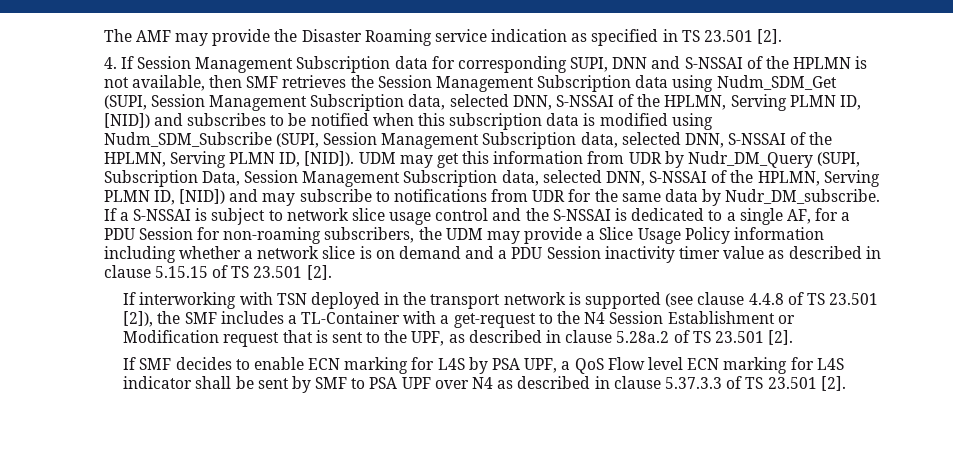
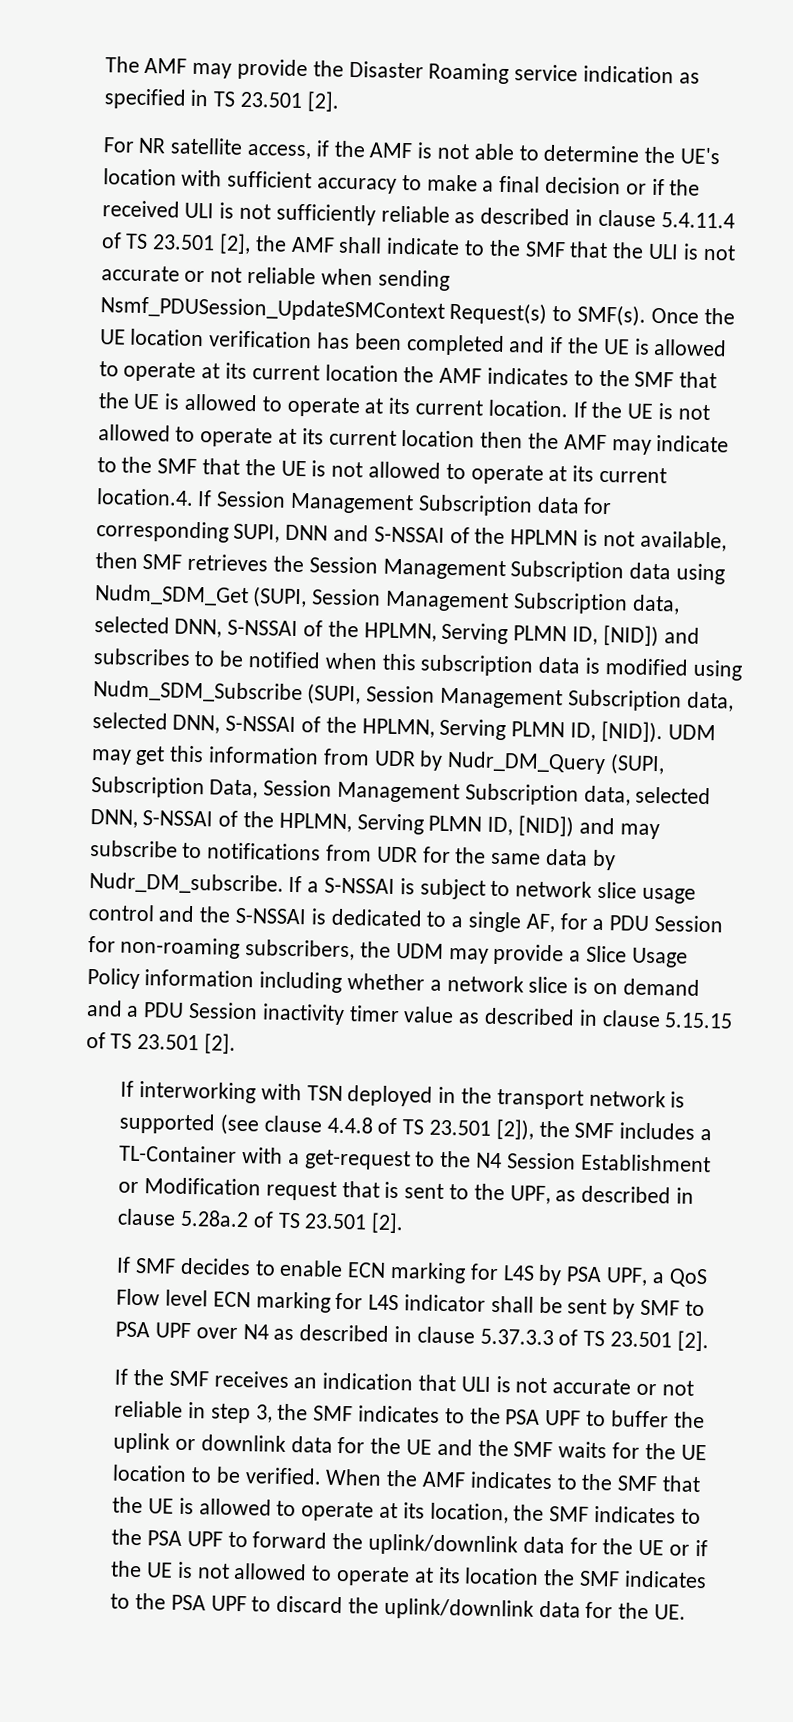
[103,57,117,69] 4. -> [102,137,721,165] [102,168,701,196] [101,200,735,229] [100,232,736,261] [100,265,450,291] [99,296,735,327] [99,328,728,357] [98,361,718,389] [97,392,710,421] [97,424,730,455] [96,456,668,485] [95,488,194,506] For NR satellite access, if the AMF is not able to determine the UE's location with sufficient accuracy to make a final decision or if the received ULI is not sufficiently reliable as described in clause 5.4.11.4 of TS 23.501 [2], the AMF shall indicate to the SMF that the ULI is not accurate or not reliable when sending Nsmf_PDUSession_UpdateSMContext Request(s) to SMF(s). Once the UE location verification has been completed and if the UE is allowed to operate at its current location the AMF indicates to the SMF that the UE is allowed to operate at its current location. If the UE is not allowed to operate at its current location then the AMF may indicate to the SMF that the UE is not allowed to operate at its current location.4.
(846, 383) none -> [114,1368,694,1396] [114,1400,705,1429] [113,1432,707,1461] [112,1464,701,1493] [112,1496,701,1525] [111,1528,708,1557] [110,1560,707,1589] [110,1593,686,1621] // If the SMF receives an indication that ULI is not accurate or not reliable in step 3, the SMF indicates to the PSA UPF to buffer the uplink or downlink data for the UE and the SMF waits for the UE location to be verified. When the AMF indicates to the SMF that the UE is allowed to operate at its location, the SMF indicates to the PSA UPF to forward the uplink/downlink data for the UE or if the UE is not allowed to operate at its location the SMF indicates to the PSA UPF to discard the uplink/downlink data for the UE.

